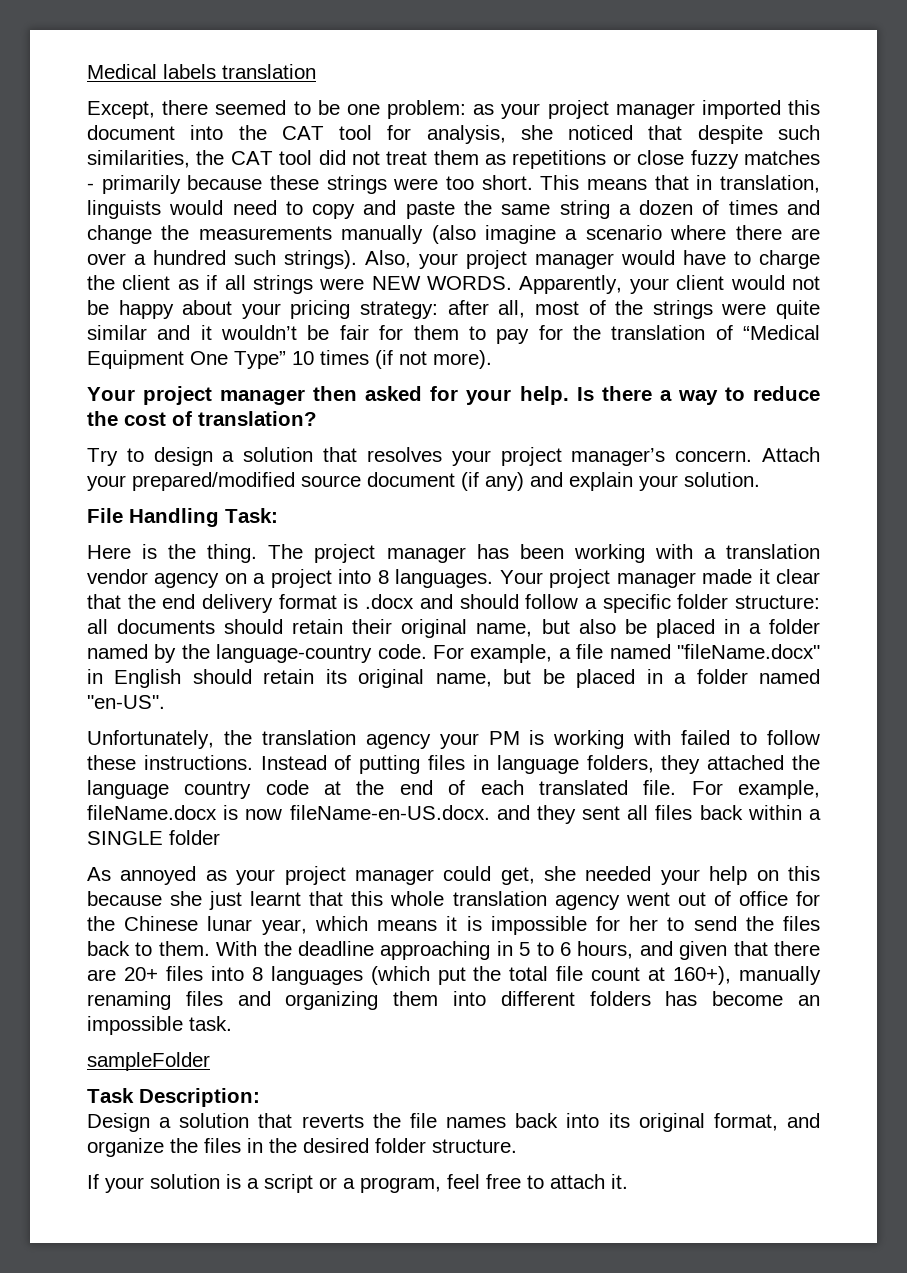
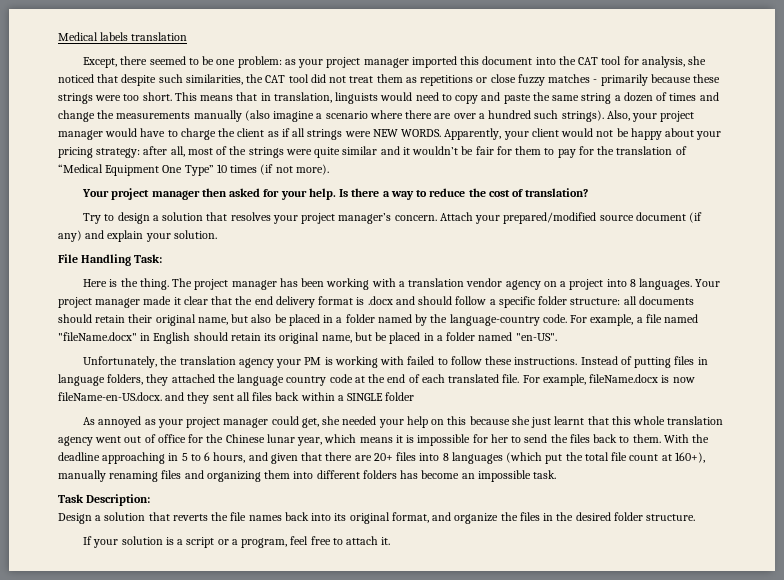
[87,1052,210,1071] // sampleFolder -> (557, 474) none

